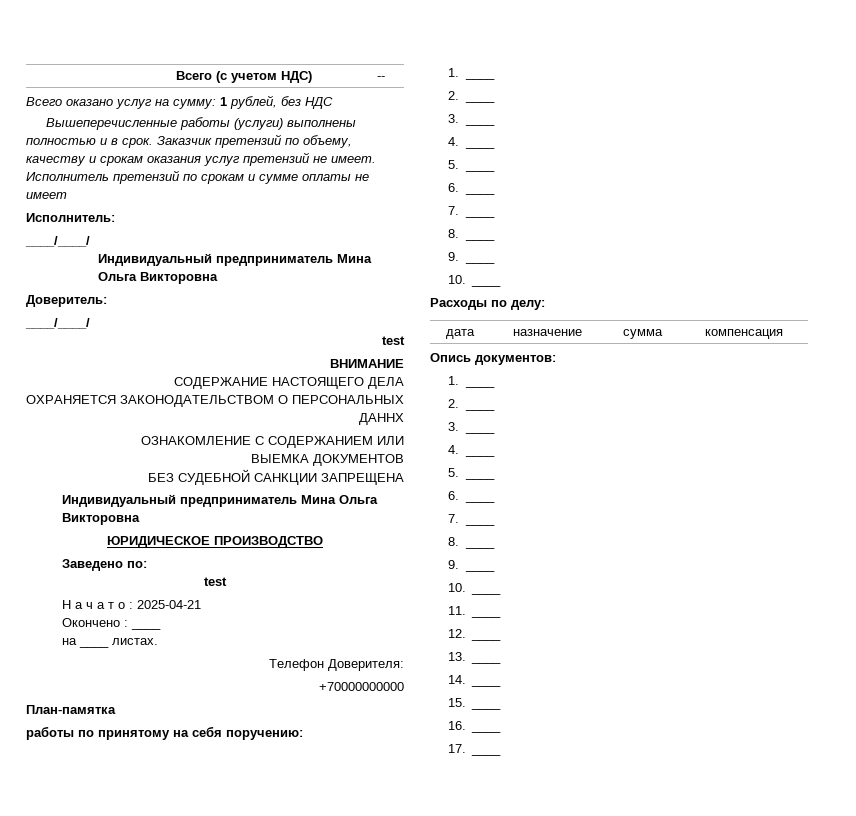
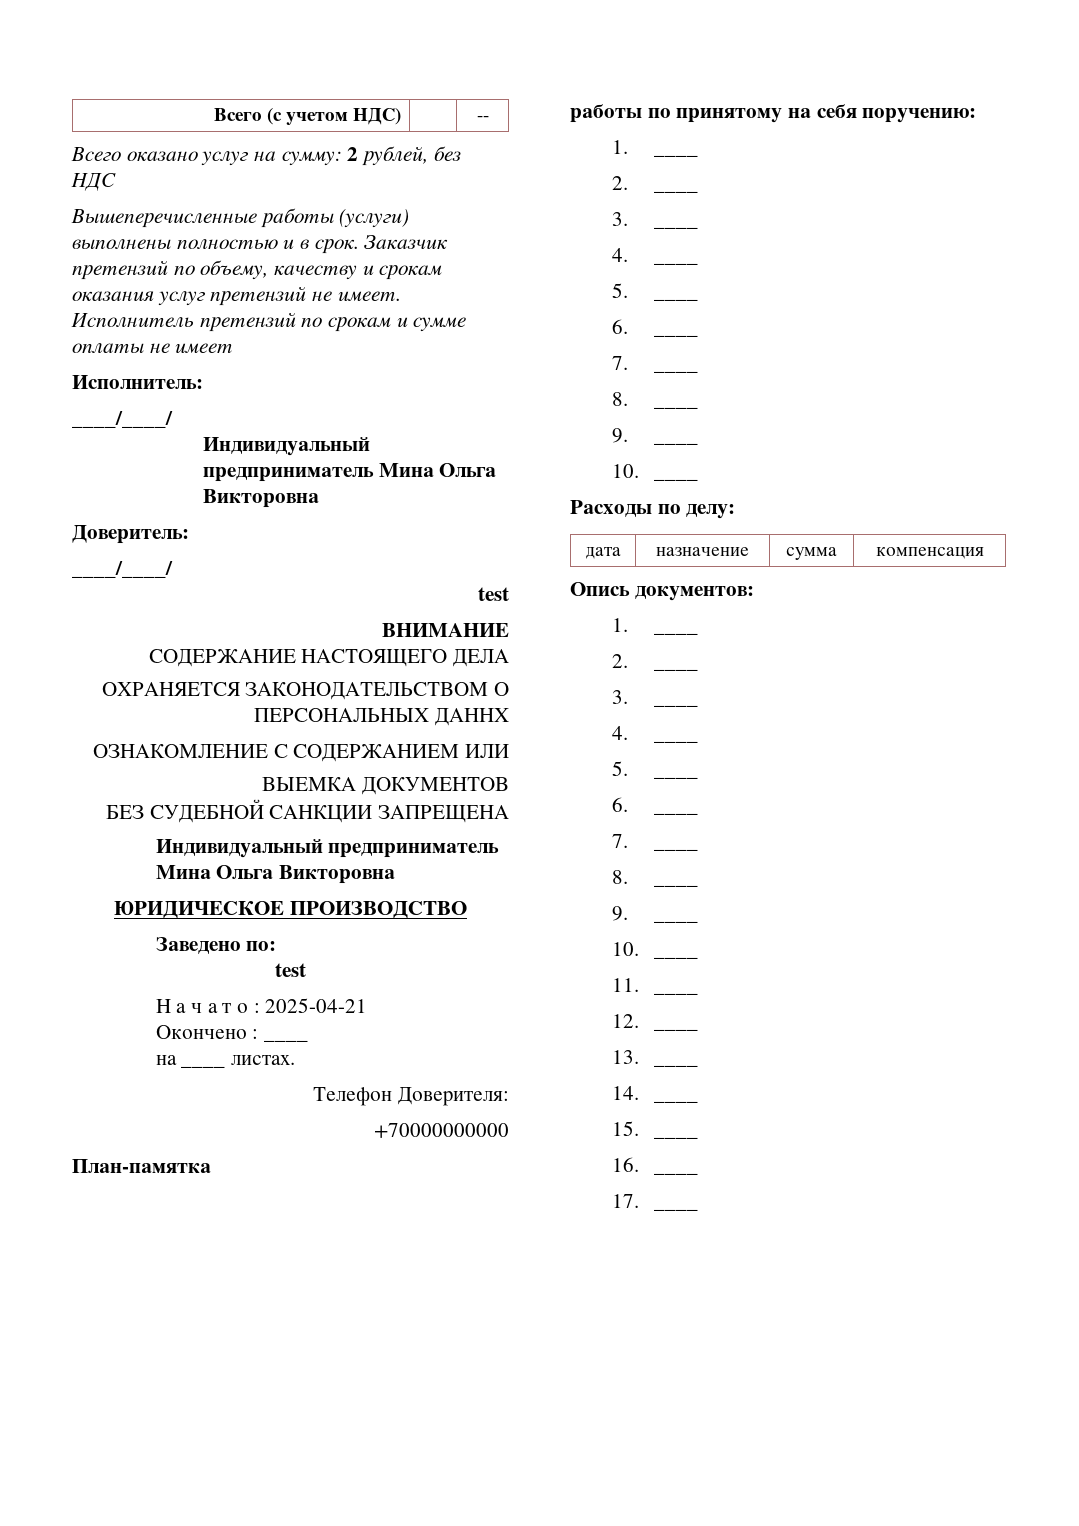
[220,97,227,106] 1 -> [347,147,359,161] 2

